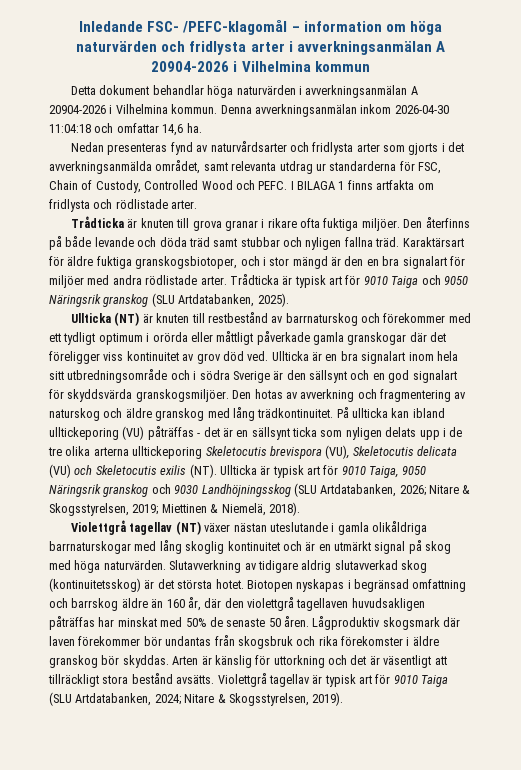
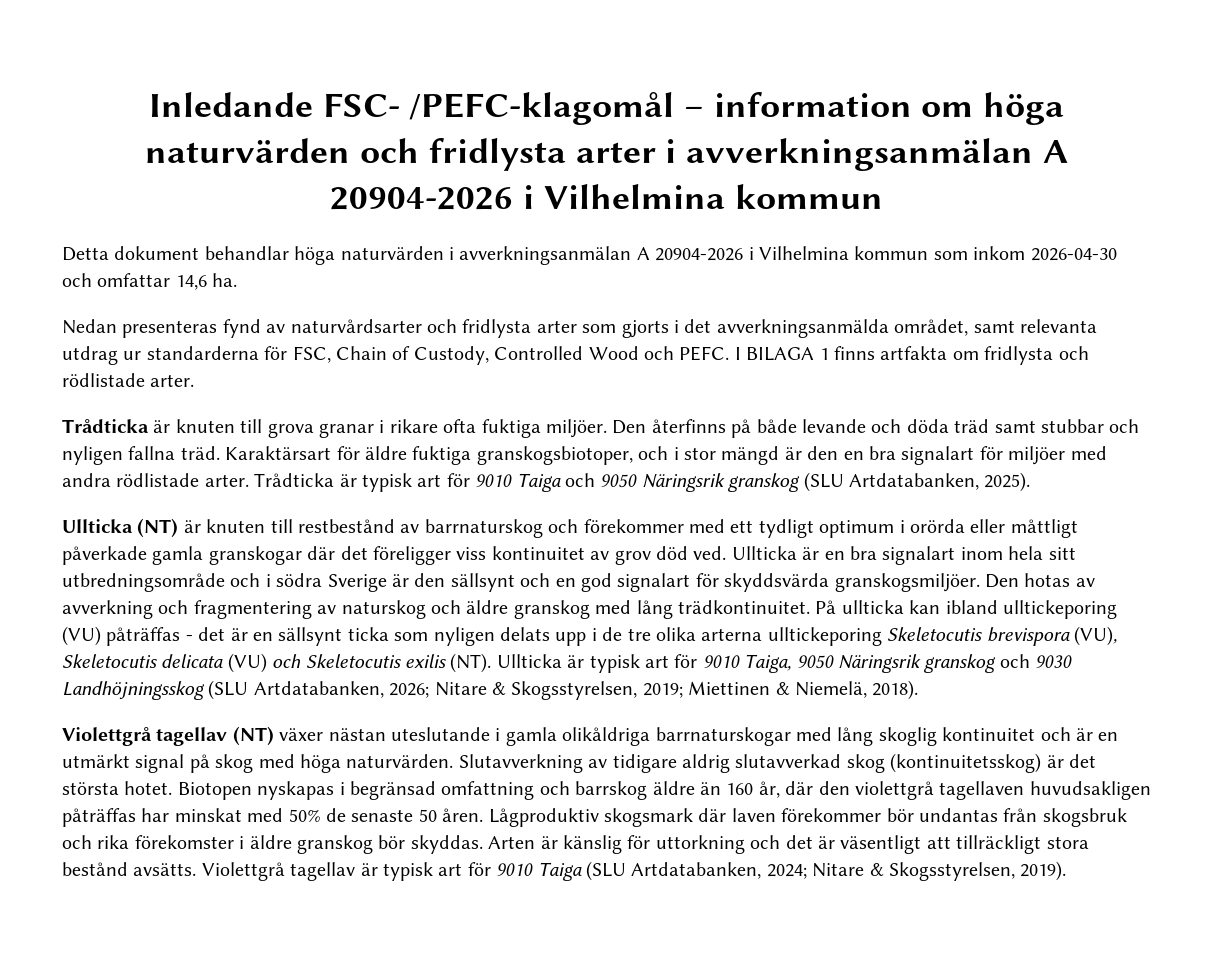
[171,104,357,117] kommun. Denna avverkningsanmälan -> [854,246,968,260] kommun som
[49,124,91,133] 11:04:18 -> (1117, 254) none

